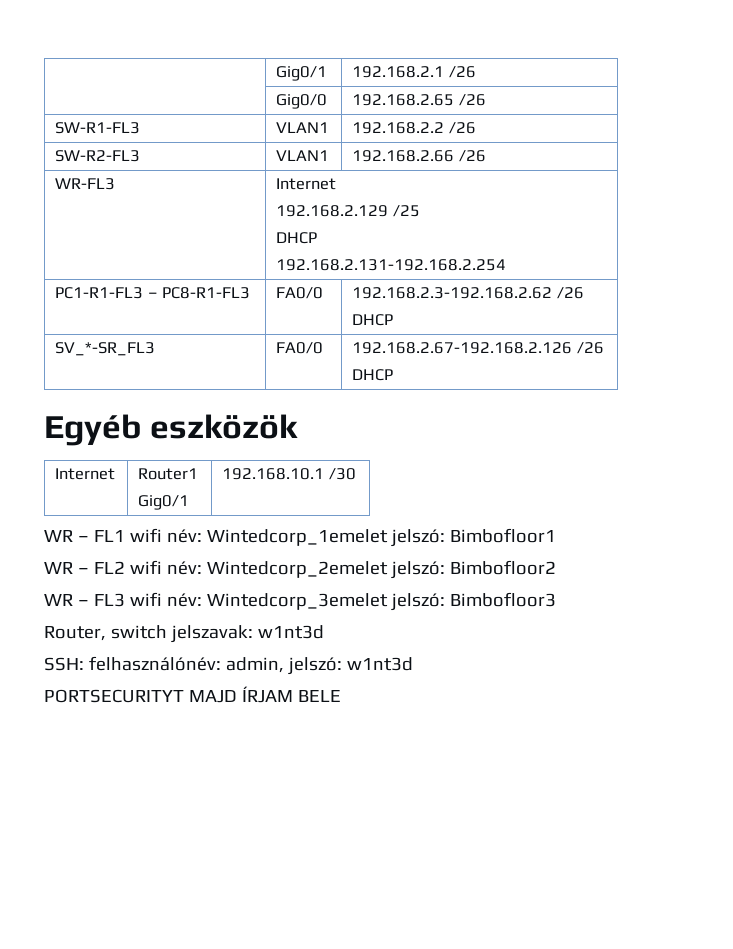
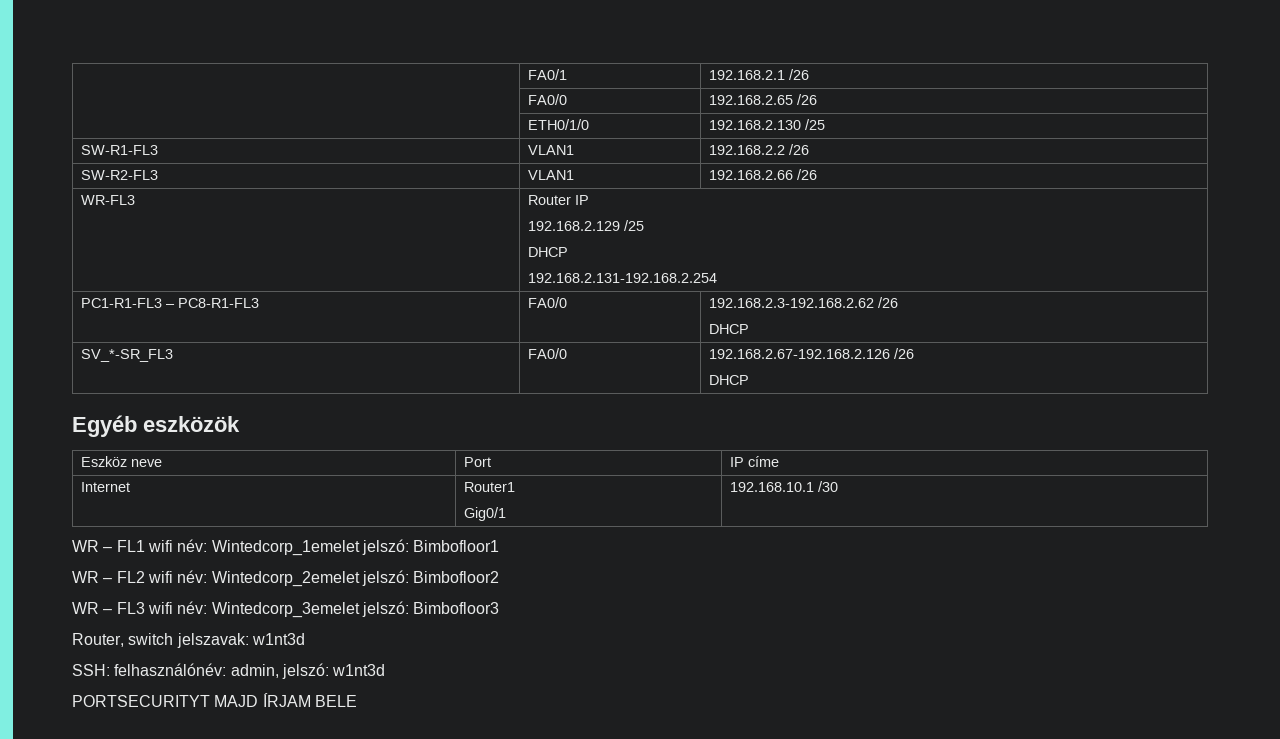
[276,66,328,81] | Gig0/1 -> [528,69,568,80] | FA0/1
[276,94,328,109] Gig0/0 -> [528,94,568,105] FA0/0
(486, 100) none -> [528,119,590,130] [709,119,826,130] // | ETH0/1/0 | 192.168.2.130 /25
[276,178,337,190] Internet -> [528,195,590,205] Router IP
(299, 426) none -> [81,456,163,467] [464,457,492,467] [730,456,780,467] // Eszköz neve | Port | IP címe

